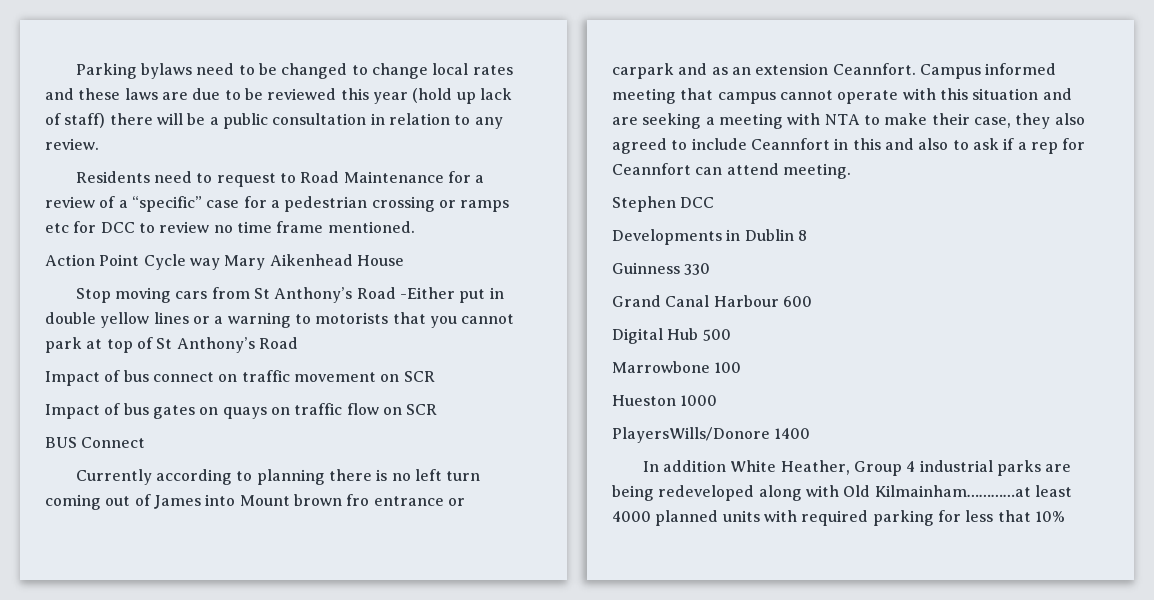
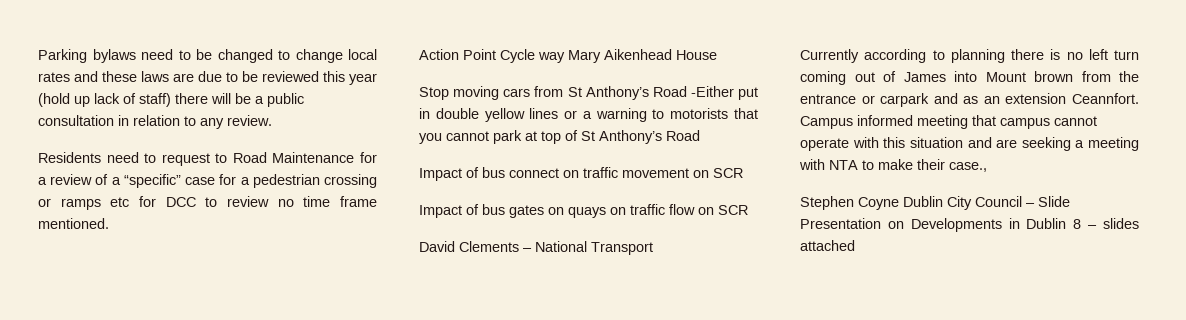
[45,437,146,448] BUS Connect -> [419,241,653,255] David Clements – National Transport
[346,494,370,506] fro -> [1081,71,1139,82] from the
[973,113,1085,129] [612,138,1086,154] [612,163,851,179] [612,196,715,212] [612,229,807,245] [612,262,711,275] [612,295,812,307] [612,328,731,344] [612,361,742,373] [612,395,718,406] [612,427,811,443] [642,460,1072,476] [612,485,1072,501] [612,510,1065,526] case, they also agreed to include Ceannfort in this and also to ask if a rep for Ceannfort can attend meeting. // Stephen DCC // Developments in Dublin 8 // Guinness 330 // Grand Canal Harbour 600 // Digital Hub 500 // Marrowbone 100 // Hueston 1000 // PlayersWills/Donore 1400 // In addition White Heather, Group 4 industrial parks are being redeveloped along with Old Kilmainham…………at least 4000 planned units with required parking for less that 10% -> [949,162,987,172] [800,196,1070,210] [800,218,1139,232] [800,240,855,251] case., // Stephen Coyne Dublin City Council – Slide Presentation on Developments in Dublin 8 – slides attached

